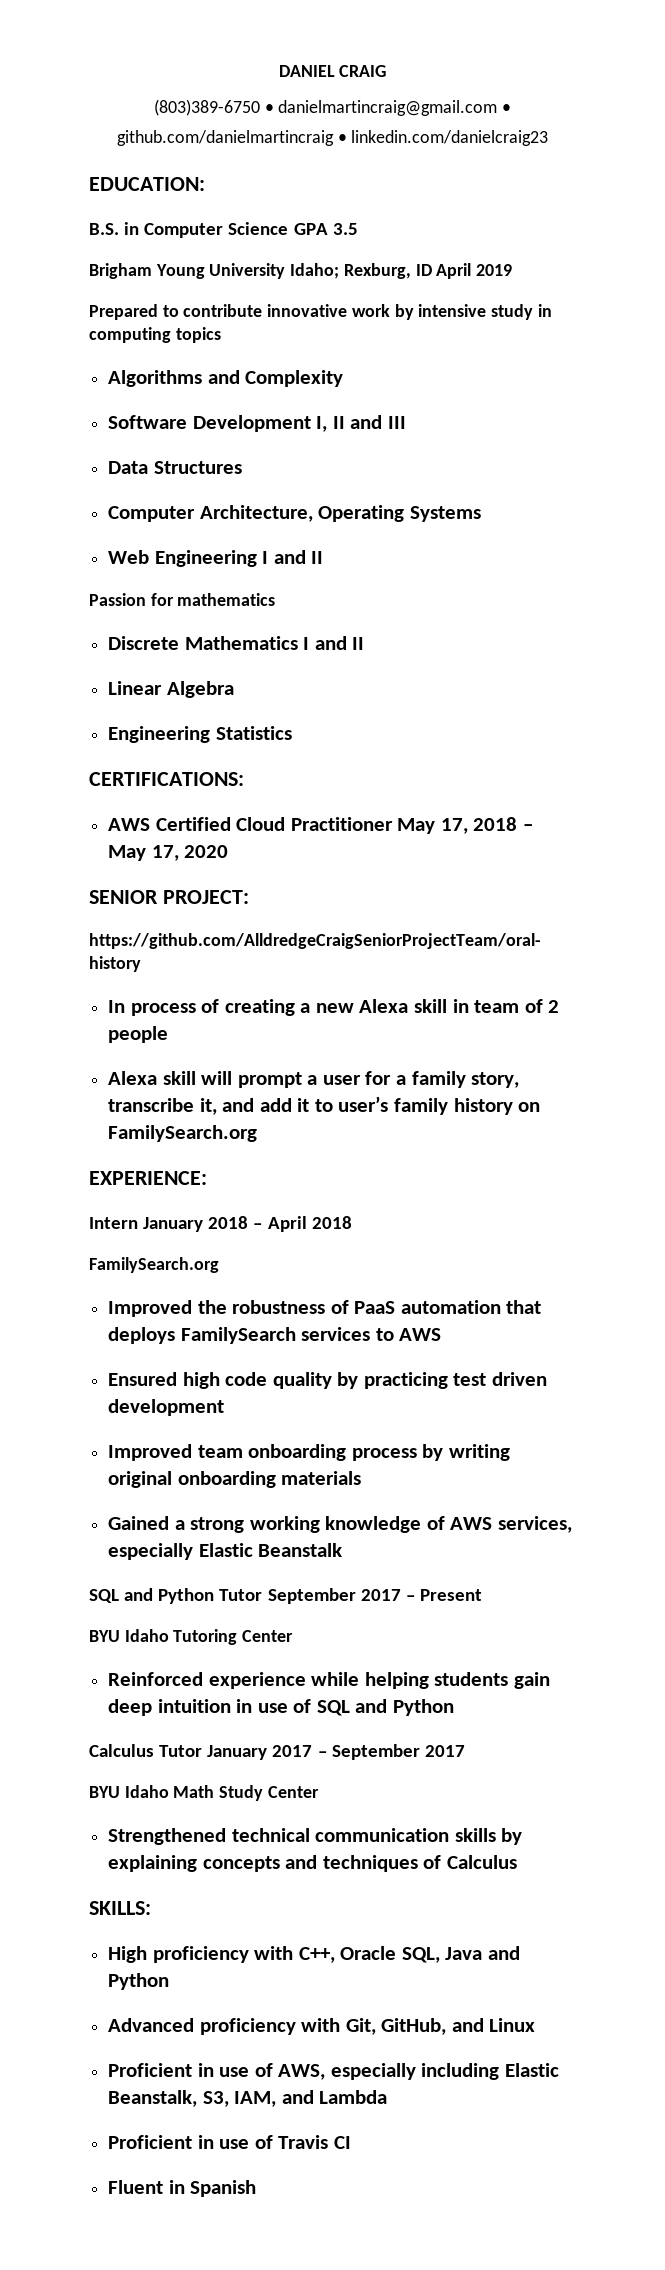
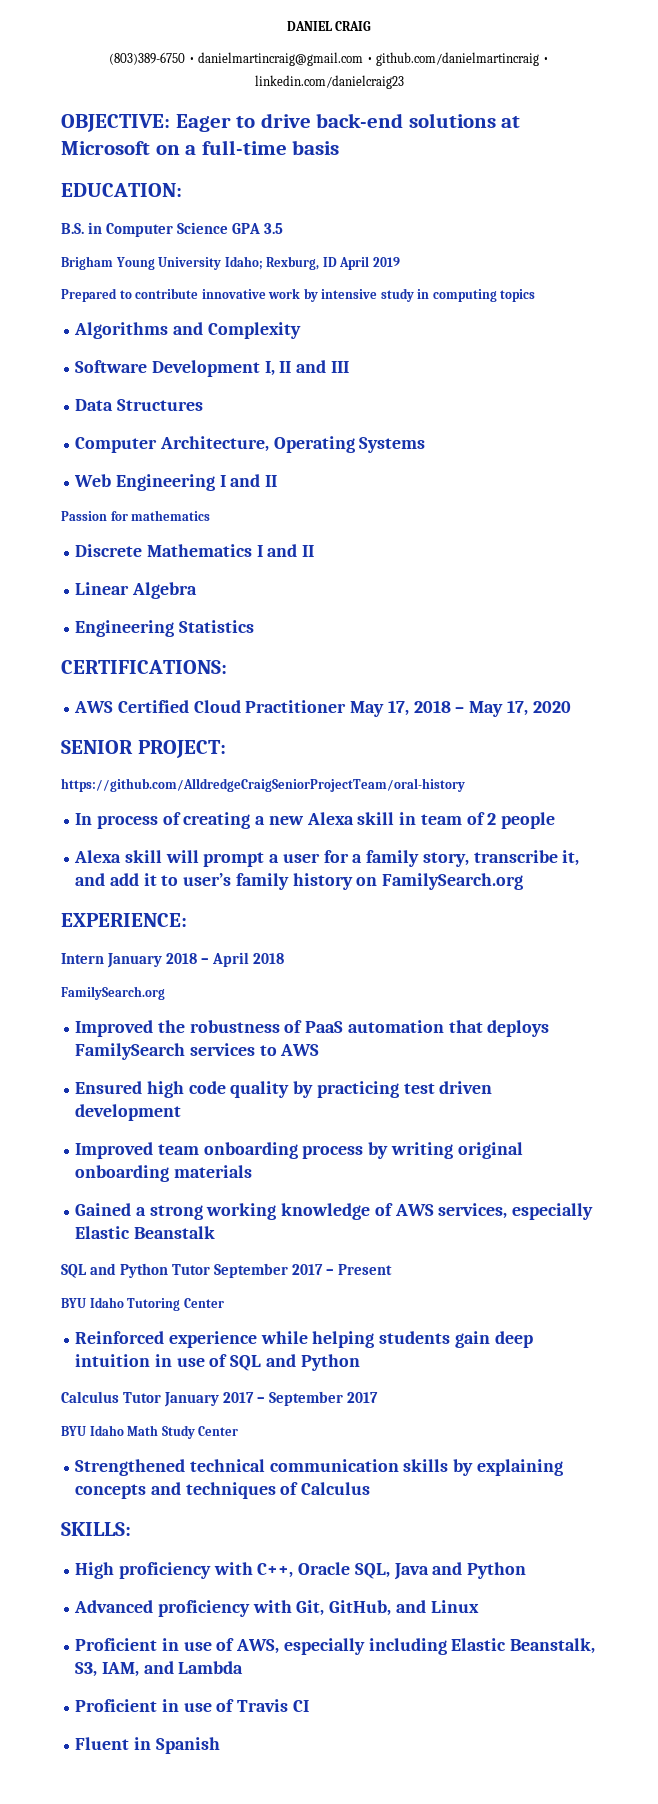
(549, 138) none -> [61,113,521,132] [61,140,340,155] // OBJECTIVE: Eager to drive back-end solutions at Microsoft on a full-time basis

